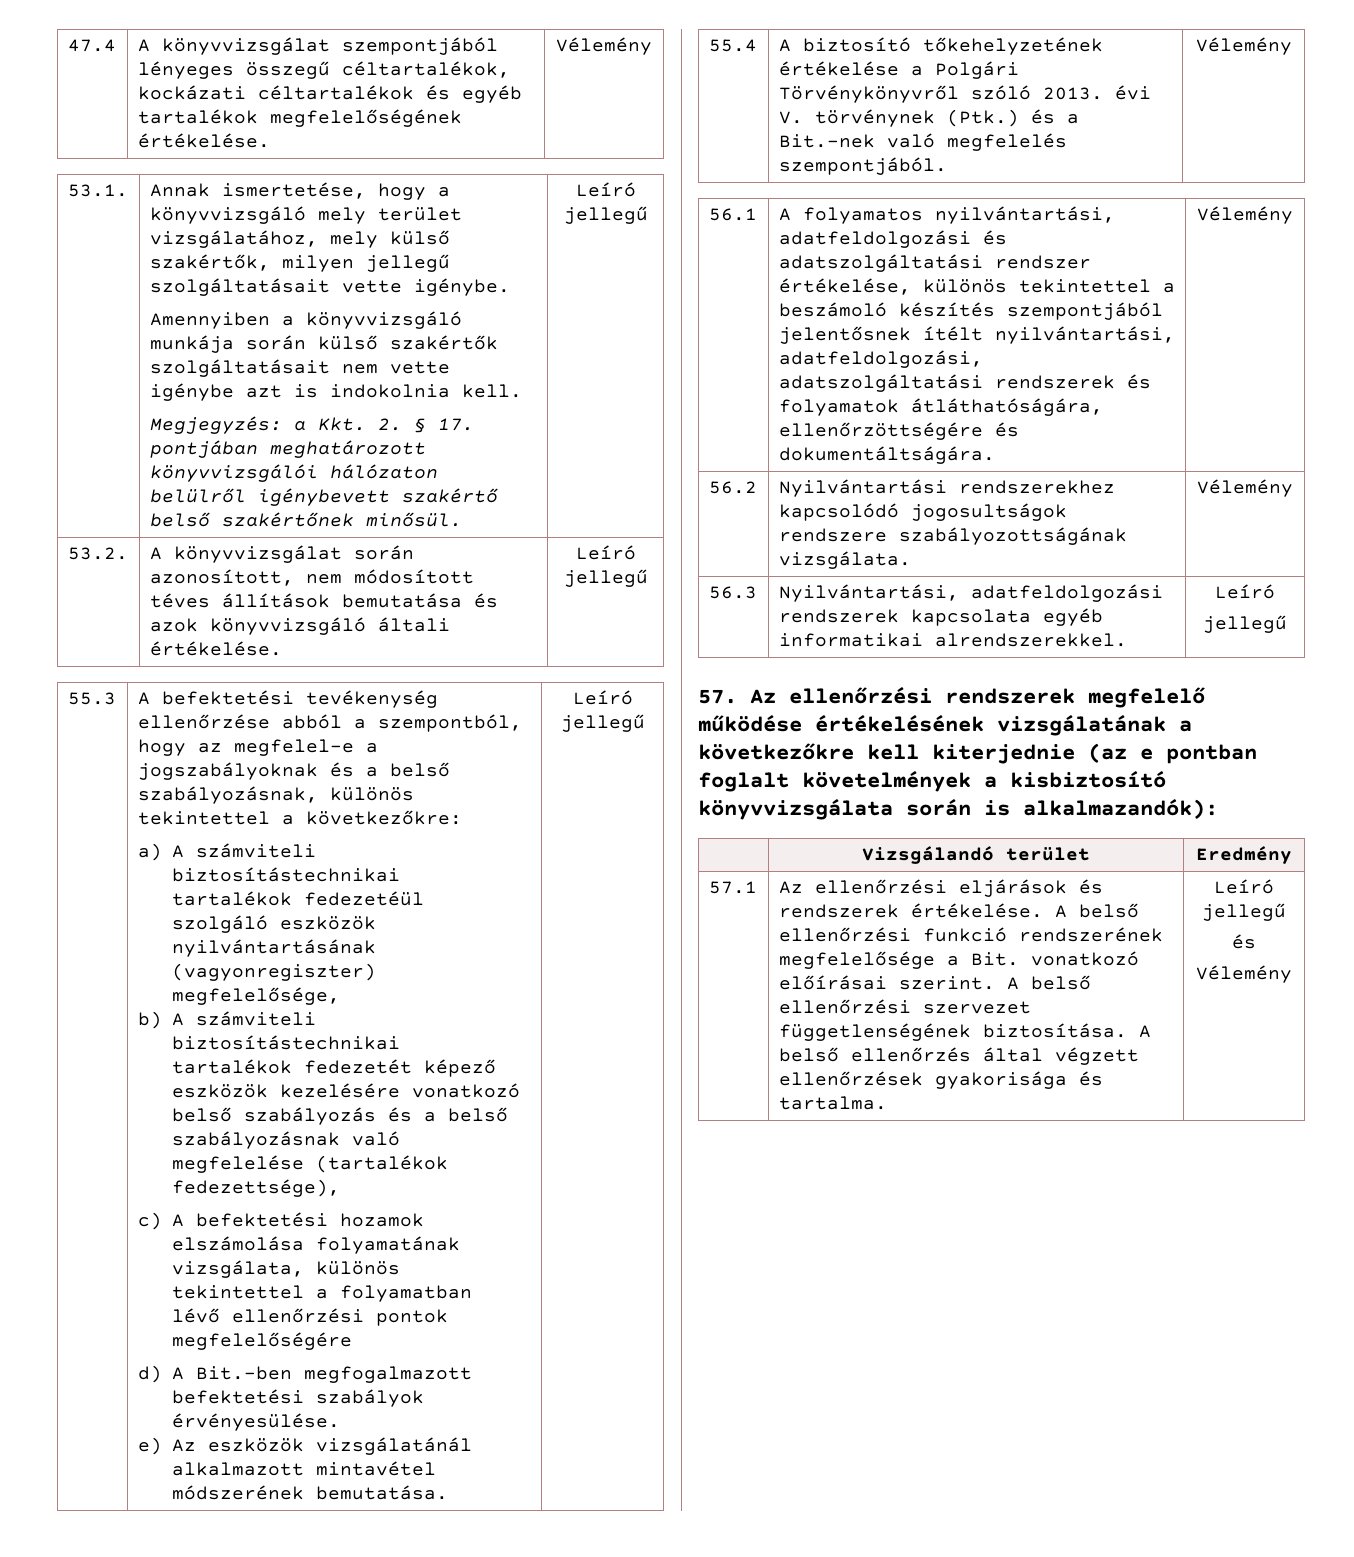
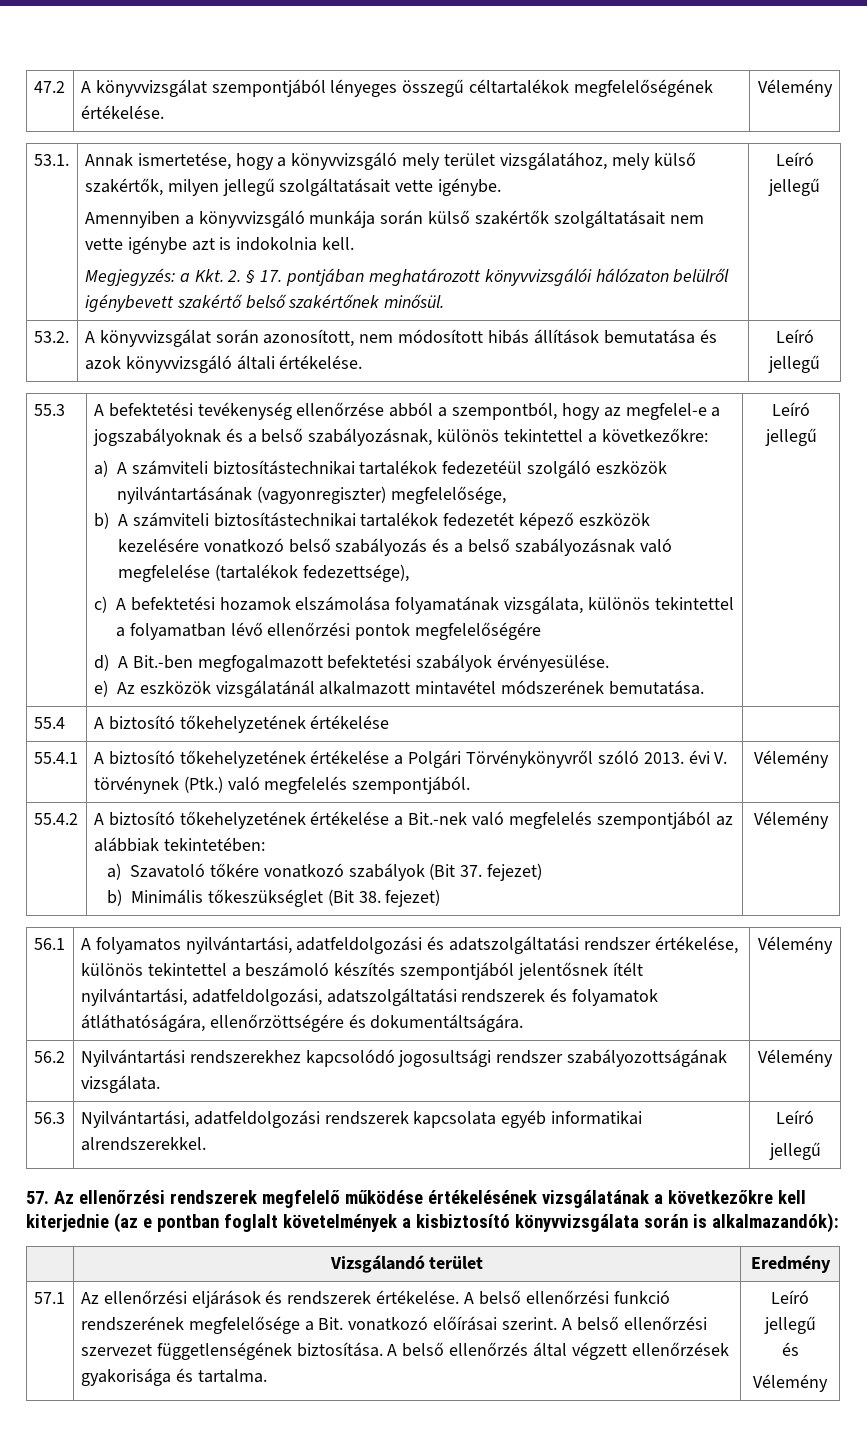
[67,39,116,52] 47.4 -> [33,81,65,93] 47.2
[341,61,510,78] [137,85,522,103] [137,109,258,124] céltartalékok, kockázati céltartalékok és egyéb tartalékok -> [469,79,570,94] céltartalékok
[149,593,210,608] téves -> [487,329,529,344] hibás
(899, 68) none -> [33,752,78,764] [93,750,390,768] | // 55.4.1 | A biztosító tőkehelyzetének értékelése
[1030,109,1079,124] [778,133,1067,151] [778,157,947,175] és a Bit.-nek való megfelelés szempontjából. -> [227,776,471,794] [754,750,829,768] [33,813,78,825] [93,811,733,829] [93,837,265,852] [107,863,543,881] [107,889,441,907] való megfelelés szempontjából. | Vélemény // 55.4.2 | A biztosító tőkehelyzetének értékelése a Bit.-nek való megfelelés szempontjából az alábbiak tekintetében: // a) Szavatoló tőkére vonatkozó szabályok (Bit 37. fejezet) // b) Minimális tőkeszükséglet (Bit 38. fejezet)
[910,503,1067,521] [778,528,887,542] jogosultságok rendszere -> [398,1049,564,1067] jogosultsági rendszer

